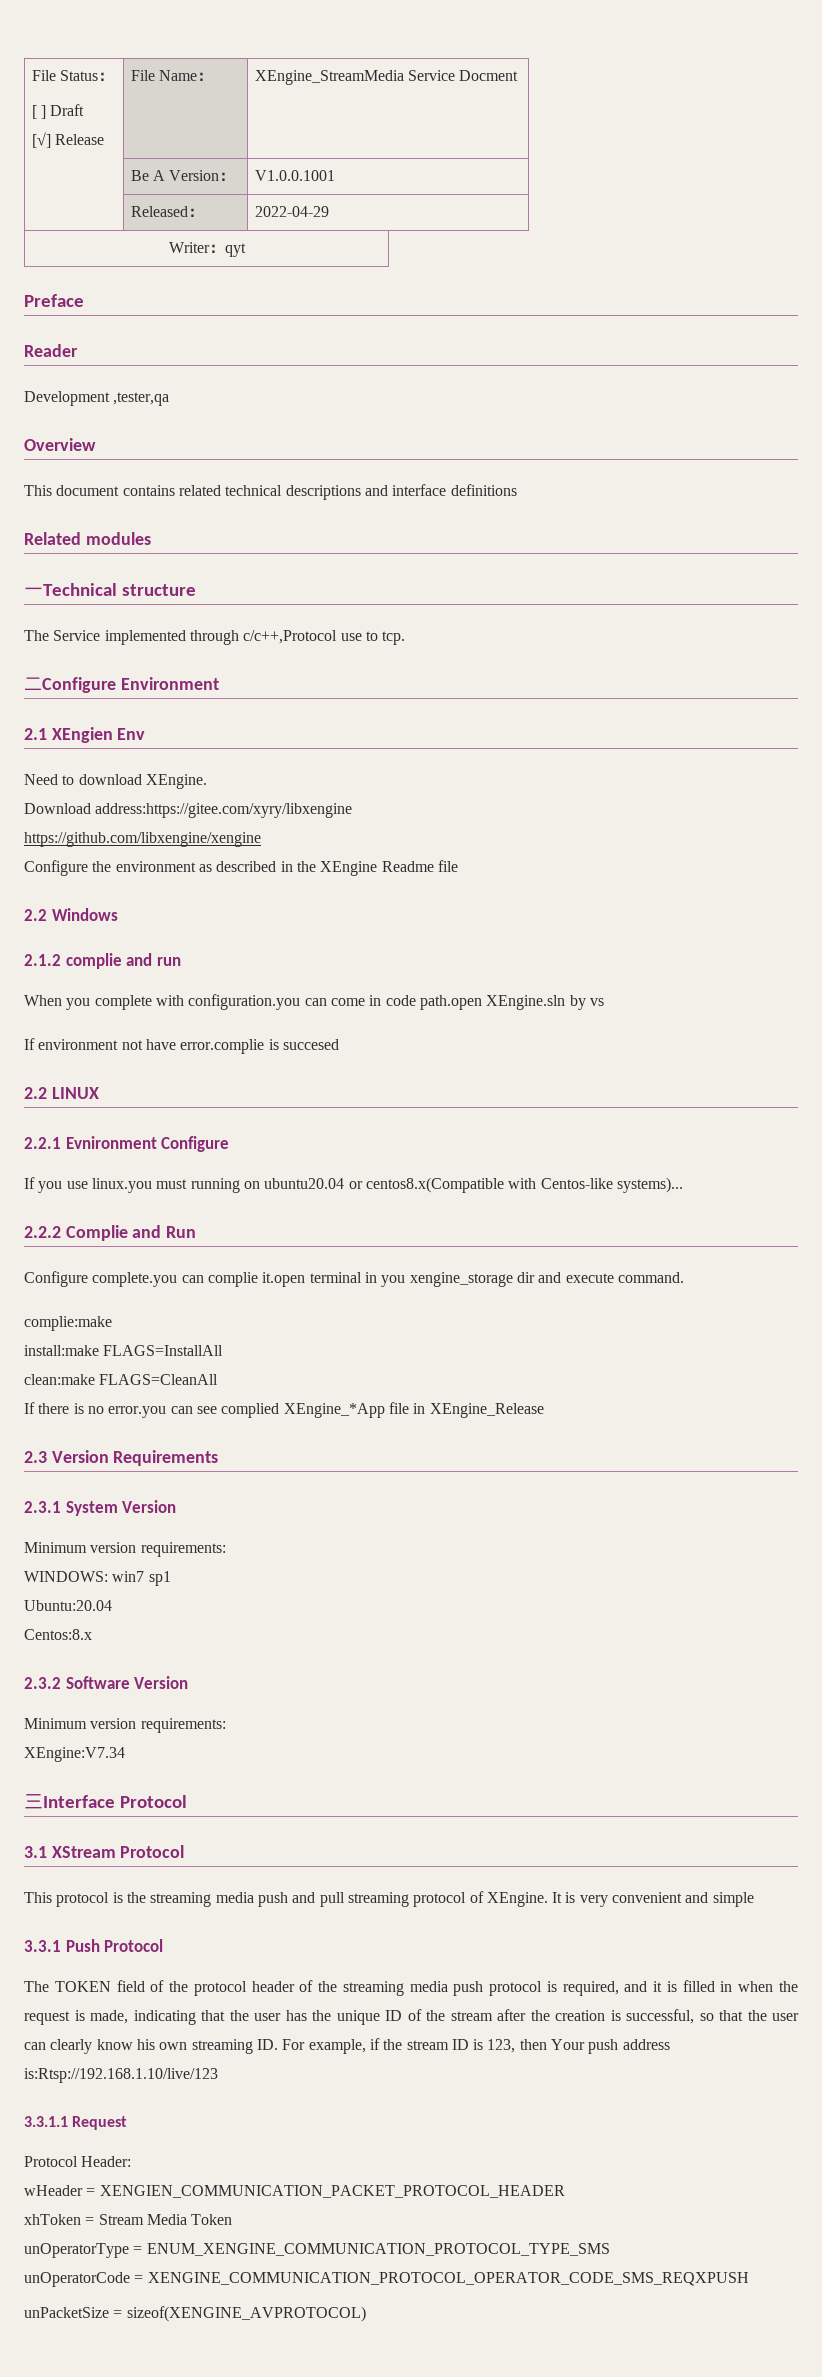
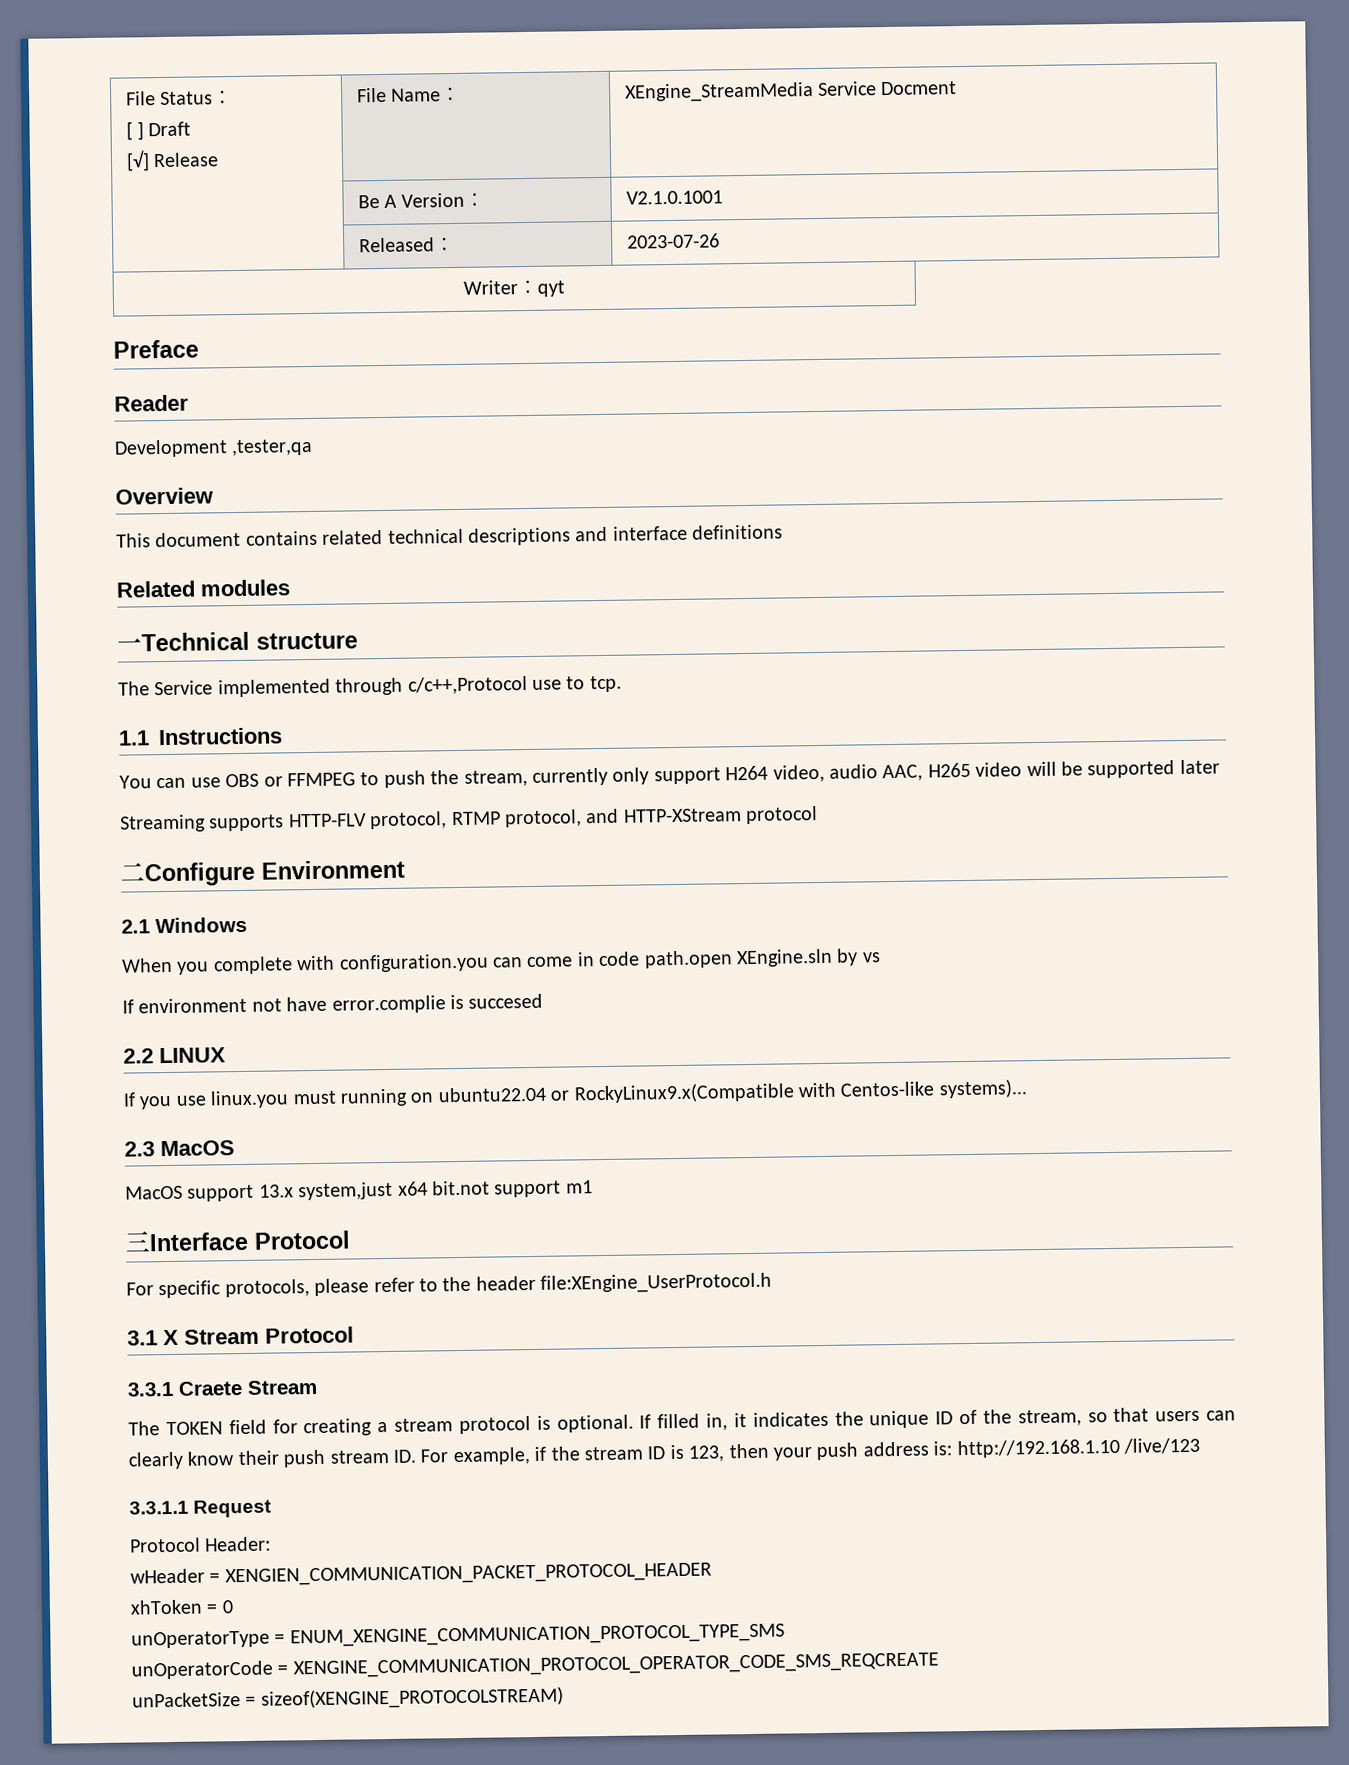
[254,170,335,181] V1.0.0.1001 -> [625,190,723,205] V2.1.0.1001
[254,206,329,217] 2022-04-29 -> [626,233,720,249] 2023-07-26
[24,677,219,693] [24,727,146,743] [24,774,207,789] [24,803,353,818] [24,832,261,847] [24,860,458,876] [24,908,118,921] [24,953,181,969] 二Configure Environment // 2.1 XEngien Env // Need to download XEngine. // Download address:https://gitee.com/xyry/libxengine // https://github.com/libxengine/xengine // Configure the environment as described in the XEngine Readme file // 2.2 Windows // 2.1.2 complie and run -> [118,727,283,746] [119,759,1220,789] [120,806,819,833] [120,859,405,887] [121,916,247,934] 1.1 Instructions // You can use OBS or FFMPEG to push the stream, currently only support H264 video, audio AAC, H265 video will be supported later // Streaming supports HTTP-FLV protocol, RTMP protocol, and HTTP-XStream protocol // 二Configure Environment // 2.1 Windows
[24,1136,230,1152] // 2.2.1 Evnironment Configure -> (226, 1055) none
[264,1177,504,1193] ubuntu20.04 or centos8.x(Compatible -> [437,1082,795,1104] ubuntu22.04 or RockyLinux9.x(Compatible
[24,1225,197,1241] [24,1271,684,1287] [24,1316,112,1331] [24,1345,224,1356] [24,1374,219,1385] [24,1402,544,1418] [24,1450,219,1466] [24,1500,177,1516] [24,1542,226,1557] [24,1571,171,1586] [24,1600,112,1611] [24,1629,92,1640] [24,1676,189,1689] [24,1718,226,1733] [24,1747,125,1762] [24,1794,187,1809] 2.2.2 Complie and Run // Configure complete.you can complie it.open terminal in you xengine_storage dir and execute command. // complie:make // install:make FLAGS=InstallAll // clean:make FLAGS=CleanAll // If there is no error.you can see complied XEngine_*App file in XEngine_Release // 2.3 Version Requirements // 2.3.1 System Version // Minimum version requirements: // WINDOWS: win7 sp1 // Ubuntu:20.04 // Centos:8.x // 2.3.2 Software Version // Minimum version requirements: // XEngine:V7.34 // 三Interface Protocol -> [124,1140,235,1157] [125,1180,593,1202] [125,1230,351,1252] [126,1272,773,1299] 2.3 MacOS // MacOS support 13.x system,just x64 bit.not support m1 // 三Interface Protocol // For specific protocols, please refer to the header file:XEngine_UserProtocol.h
[51,1845,185,1858] [24,1891,754,1907] XStream Protocol // This protocol is the streaming media push and pull streaming protocol of XEngine. It is very convenient and simple -> [163,1326,354,1346] X Stream Protocol
[65,1939,164,1952] Push Protocol -> [178,1379,318,1396] Craete Stream
[150,1980,799,1996] [24,2010,307,2025] of the protocol header of the streaming media push protocol is required, and it is filled in when the request is made, indicating that the user has -> [272,1411,829,1437] for creating a stream protocol is optional. If filled in, it indicates
[450,2009,799,2024] [24,2039,253,2054] stream after the creation is successful, so that the user can clearly know his own streaming -> [1017,1407,1237,1427] [128,1449,389,1470] stream, so that users can clearly know their push stream
[551,2039,586,2050] Your -> [772,1447,812,1461] your
[24,2068,218,2083] is:Rtsp://192.168.1.10/live/123 -> [933,1437,1200,1459] is: http://192.168.1.10 /live/123
[98,2214,233,2225] Stream Media Token -> [221,1600,234,1614] 0
[147,2272,749,2286] XENGINE_COMMUNICATION_PROTOCOL_OPERATOR_CODE_SMS_REQXPUSH -> [292,1652,939,1679] XENGINE_COMMUNICATION_PROTOCOL_OPERATOR_CODE_SMS_REQCREATE
[126,2306,366,2322] sizeof(XENGINE_AVPROTOCOL) -> [260,1686,564,1710] sizeof(XENGINE_PROTOCOLSTREAM)

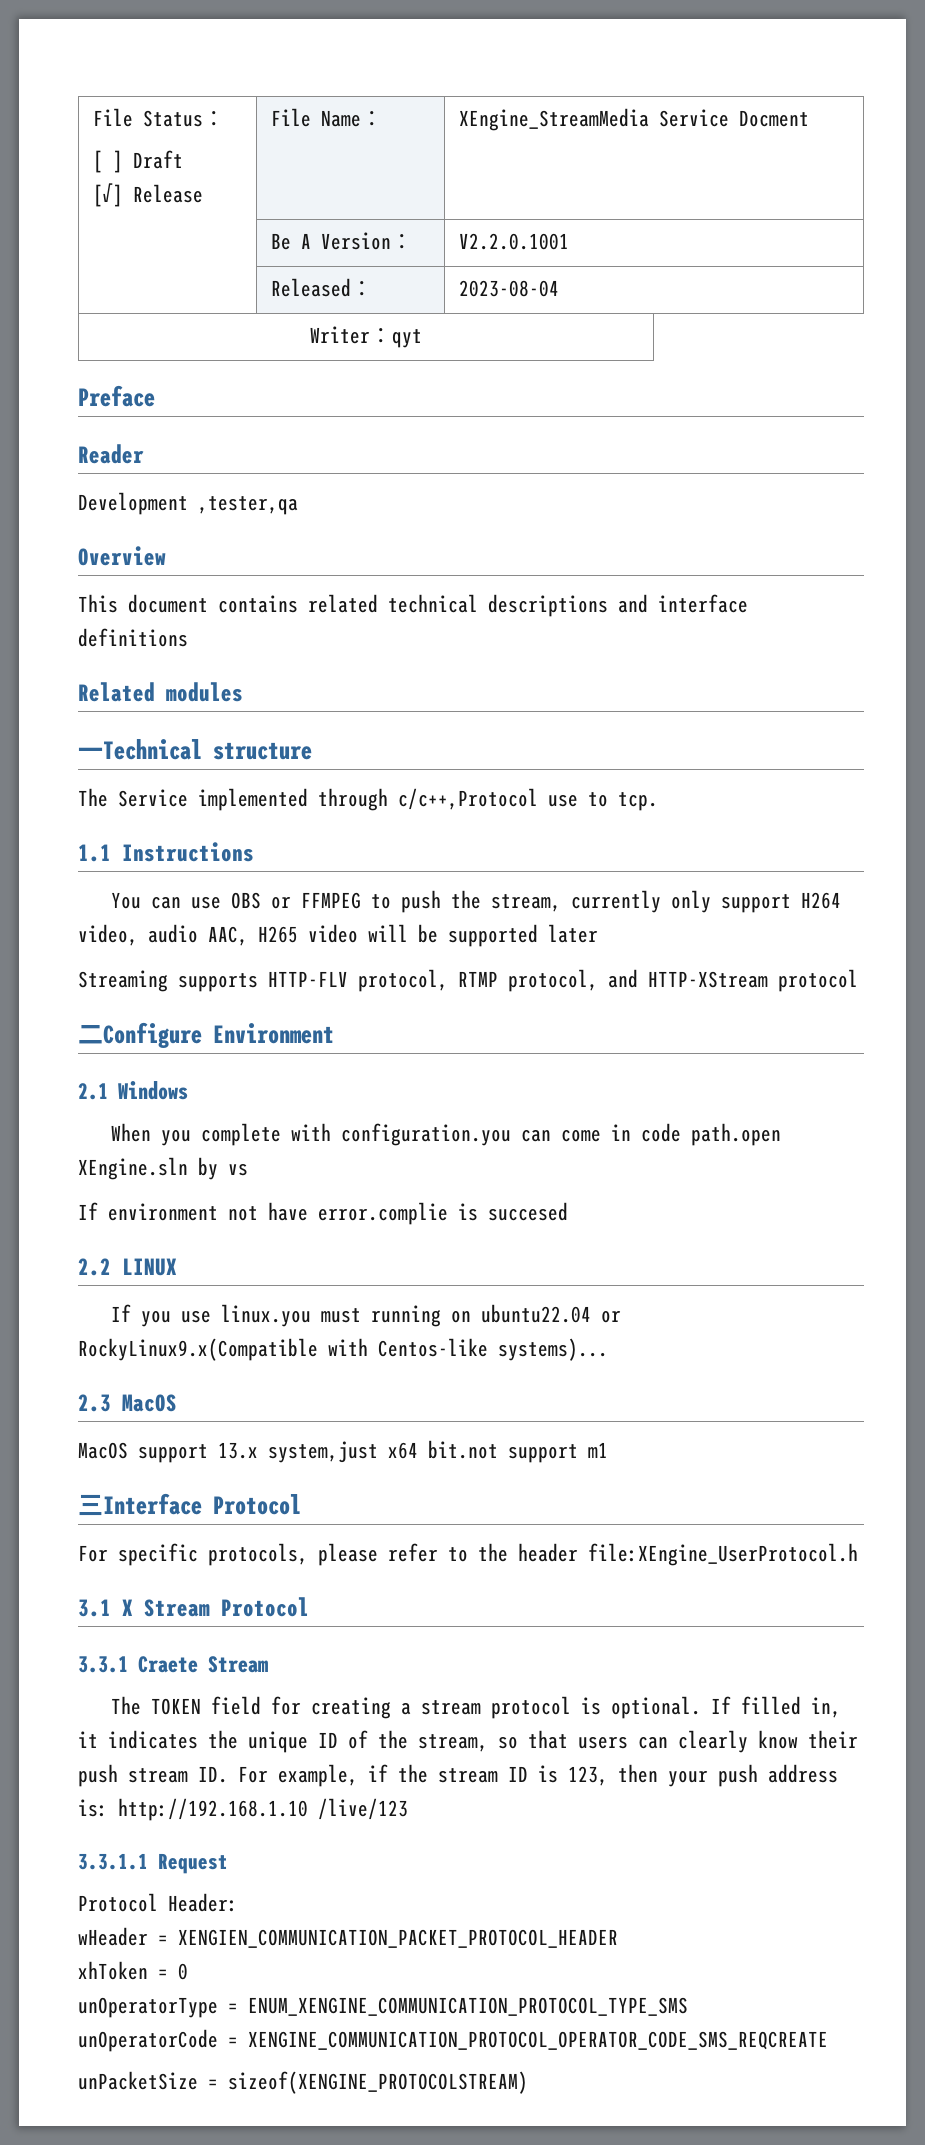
[625,190,723,205] V2.1.0.1001 -> [459,233,570,250] V2.2.0.1001
[626,233,720,249] 2023-07-26 -> [459,280,560,297] 2023-08-04

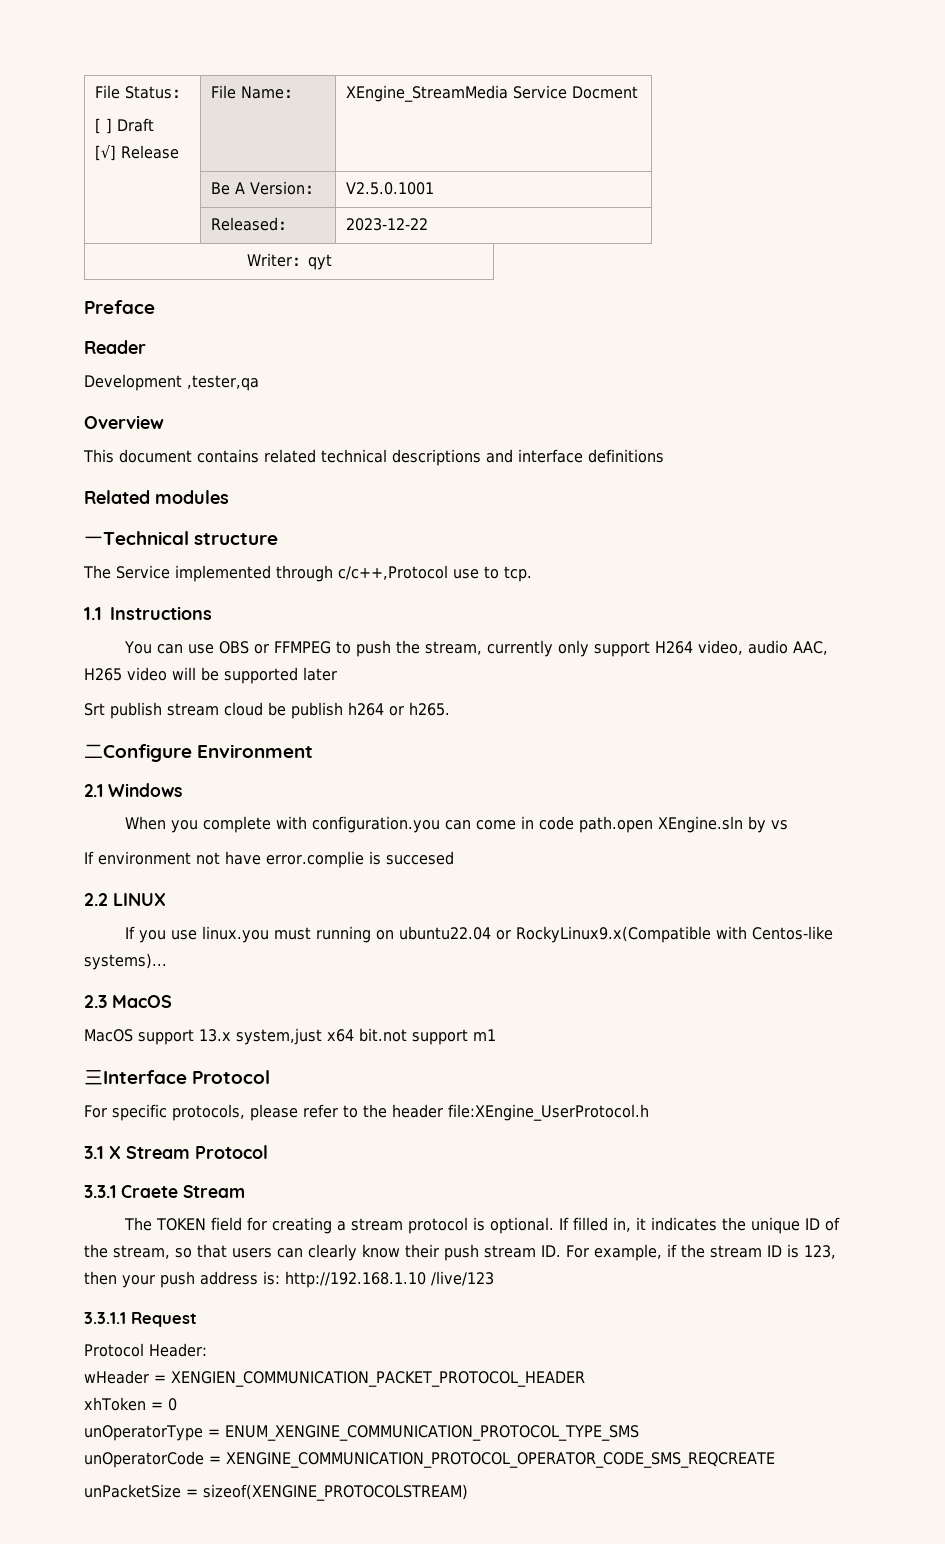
[459,233,570,250] V2.2.0.1001 -> [346,182,435,195] V2.5.0.1001
[459,280,560,297] 2023-08-04 -> [346,218,429,231] 2023-12-22
[78,969,858,992] Streaming supports HTTP-FLV protocol, RTMP protocol, and HTTP-XStream protocol -> [84,702,450,719] Srt publish stream cloud be publish h264 or h265.

